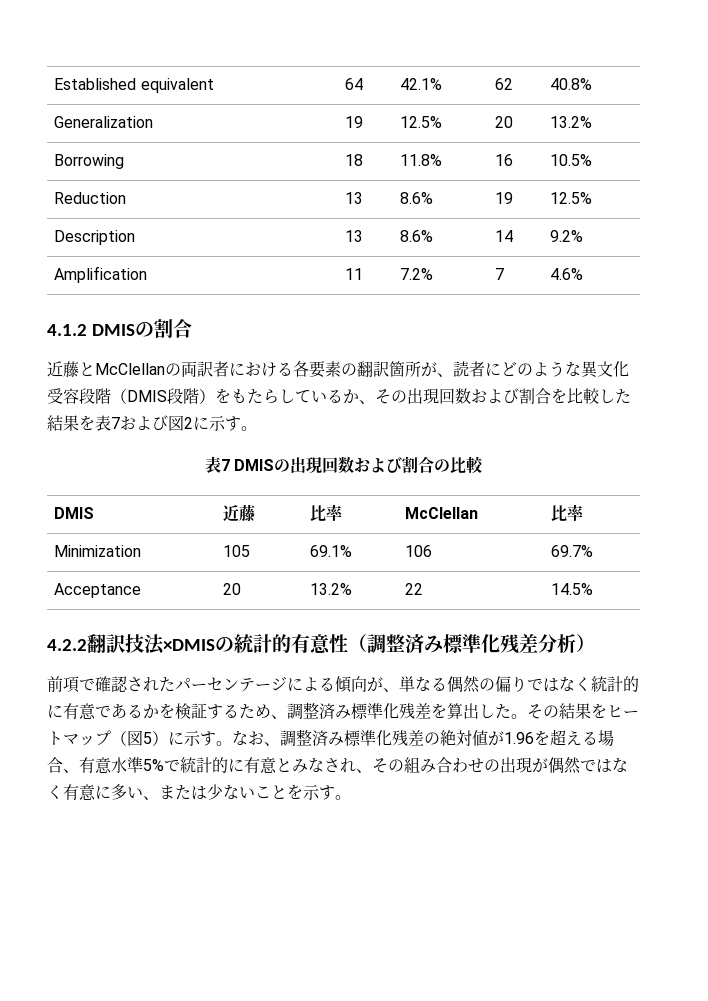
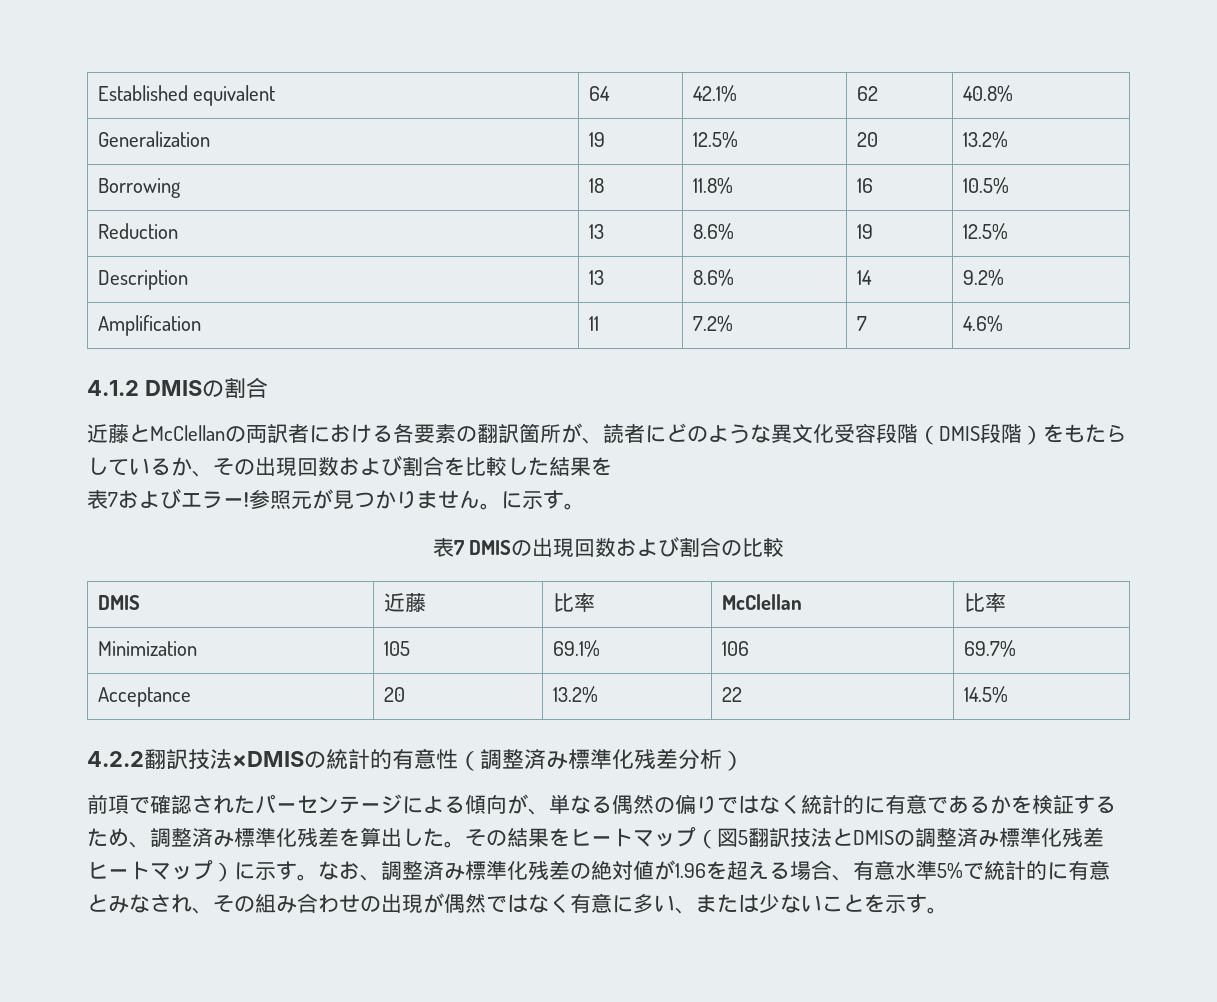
(95, 423) none -> (612, 466) //
[168,415,193,431] 図2 -> [181,489,501,510] エラー!参照元が見つかりません。
(152, 738) none -> [748,827,1104,848] [87,860,213,880] 翻訳技法とDMISの調整済み標準化残差ヒートマップ

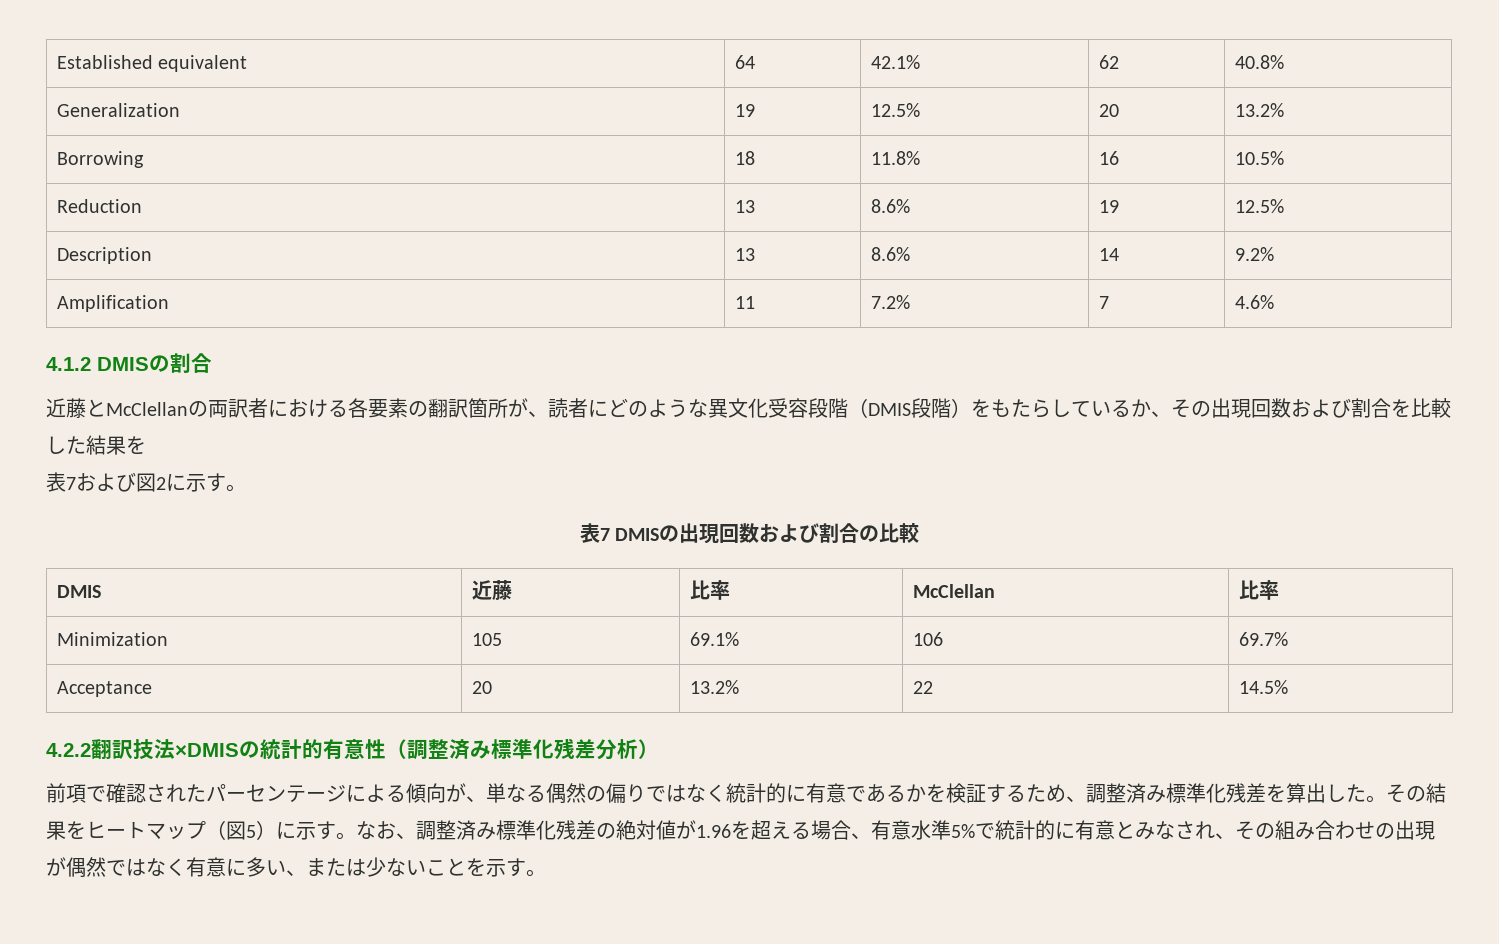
[181,489,501,510] エラー!参照元が見つかりません。 -> [136,473,166,492] 図2
[748,827,1104,848] [87,860,213,880] 翻訳技法とDMISの調整済み標準化残差ヒートマップ -> (256, 831) none

